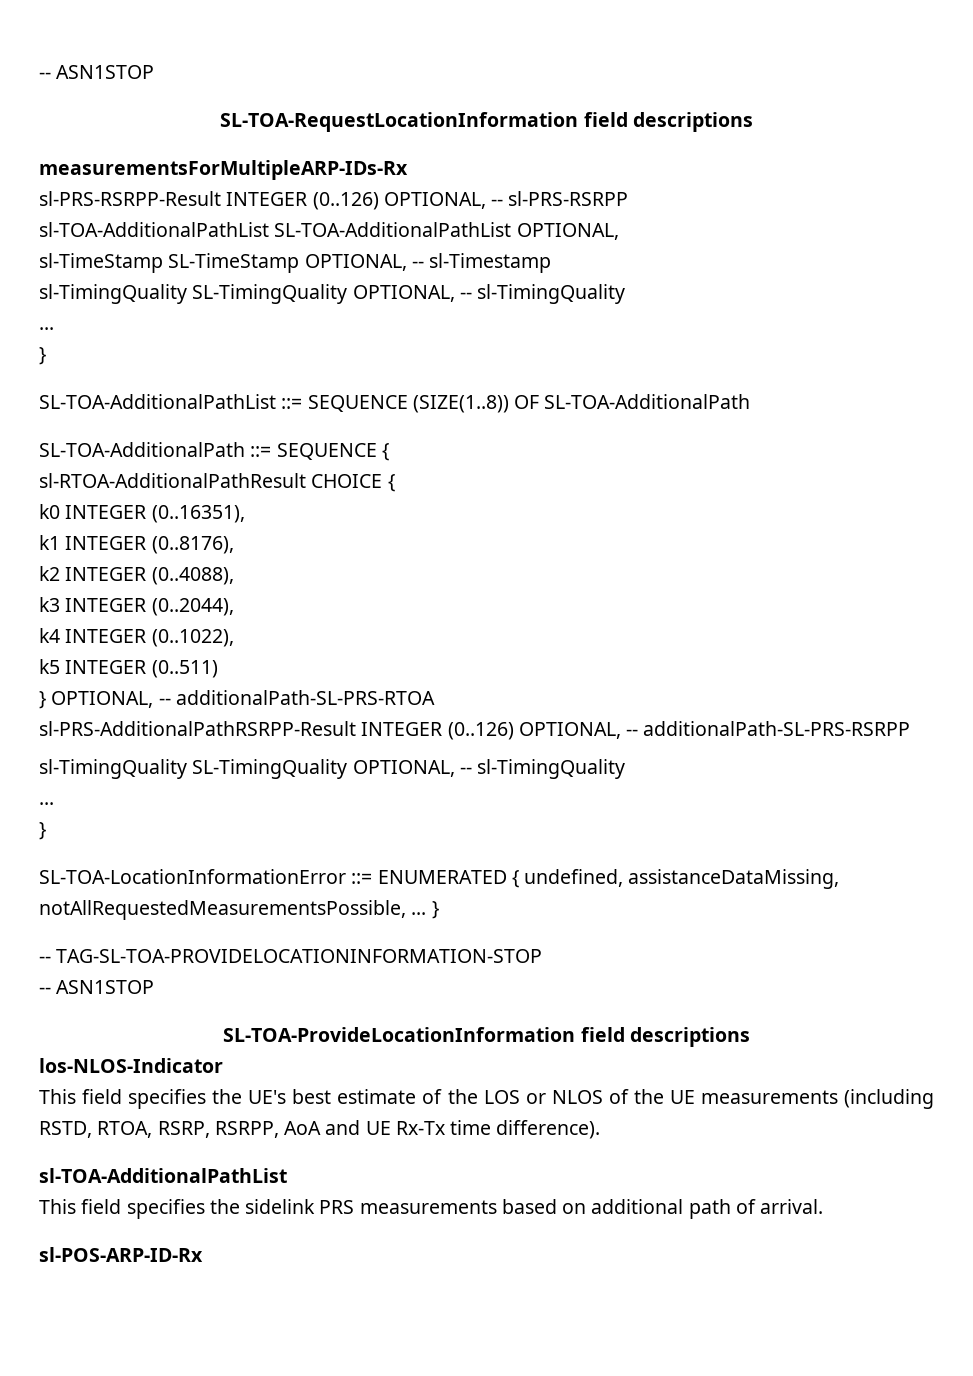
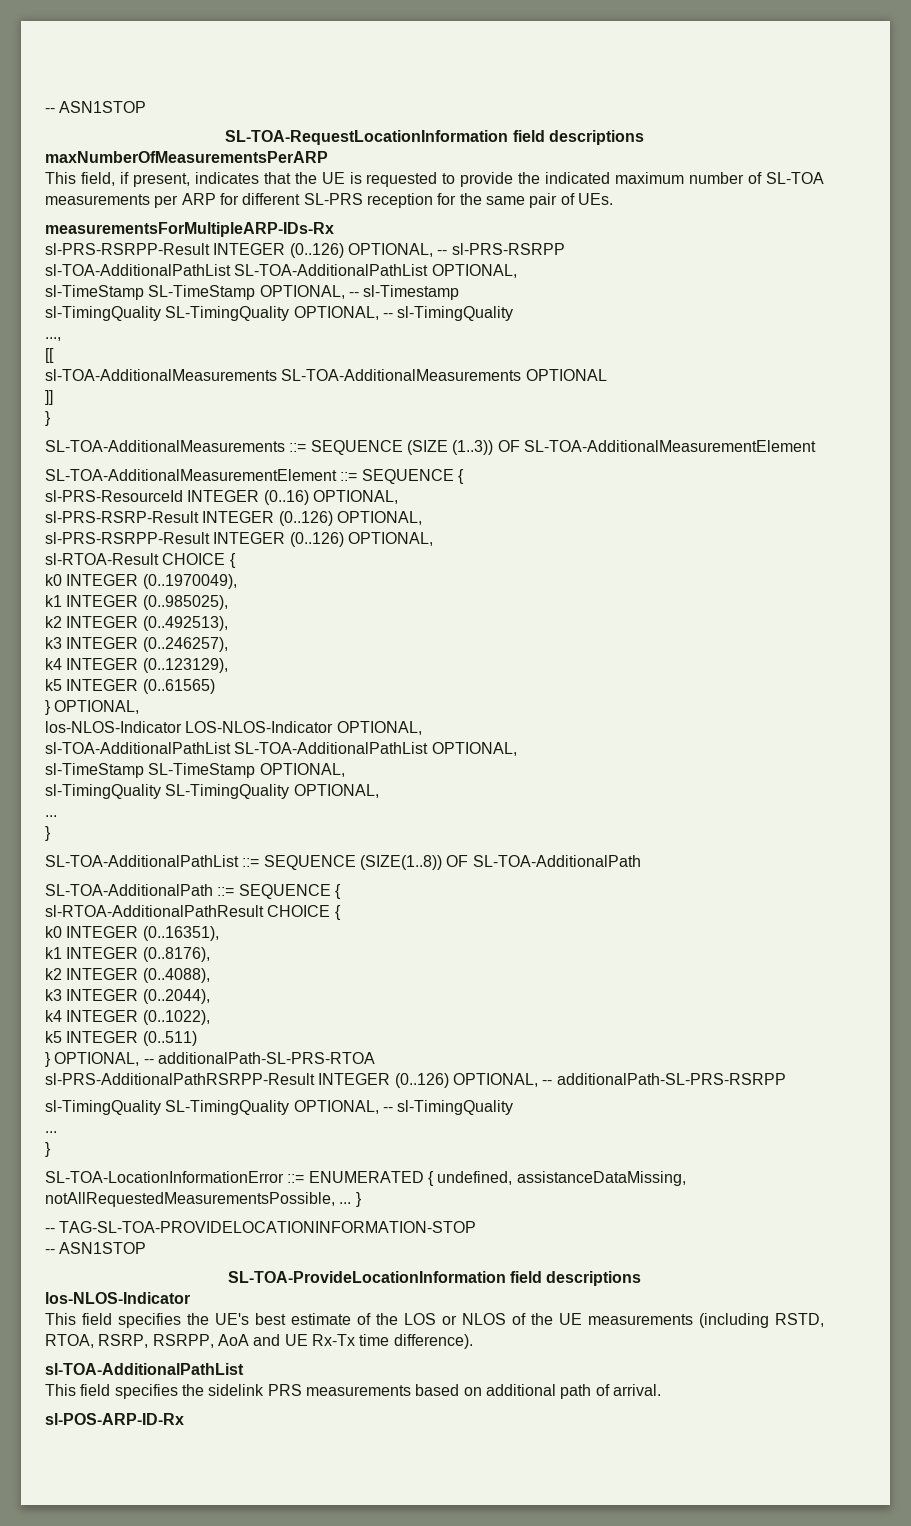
(753, 122) none -> [45,151,328,163] [45,172,825,187] [45,193,613,208] // maxNumberOfMeasurementsPerARP // This field, if present, indicates that the UE is requested to provide the indicated maximum number of SL-TOA measurements per ARP for different SL-PRS reception for the same pair of UEs.
(626, 294) none -> [45,337,61,341] [45,348,54,363] [45,369,607,381] [45,390,53,405] [45,411,51,426] [45,440,816,455] [45,469,464,484] [45,490,398,505] [45,511,422,526] [45,532,433,547] [45,553,236,568] [45,574,237,589] [45,595,228,610] [45,616,228,631] [45,637,228,652] [45,658,228,673] [45,679,215,694] [45,700,140,715] [45,721,422,735] [45,742,517,756] [45,763,345,778] [45,784,379,799] // ..., // [[ // sl-TOA-AdditionalMeasurements SL-TOA-AdditionalMeasurements OPTIONAL // ]] // } // SL-TOA-AdditionalMeasurements ::= SEQUENCE (SIZE (1..3)) OF SL-TOA-AdditionalMeasurementElement // SL-TOA-AdditionalMeasurementElement ::= SEQUENCE { // sl-PRS-ResourceId INTEGER (0..16) OPTIONAL, // sl-PRS-RSRP-Result INTEGER (0..126) OPTIONAL, // sl-PRS-RSRPP-Result INTEGER (0..126) OPTIONAL, // sl-RTOA-Result CHOICE { // k0 INTEGER (0..1970049), // k1 INTEGER (0..985025), // k2 INTEGER (0..492513), // k3 INTEGER (0..246257), // k4 INTEGER (0..123129), // k5 INTEGER (0..61565) // } OPTIONAL, // los-NLOS-Indicator LOS-NLOS-Indicator OPTIONAL, // sl-TOA-AdditionalPathList SL-TOA-AdditionalPathList OPTIONAL, // sl-TimeStamp SL-TimeStamp OPTIONAL, // sl-TimingQuality SL-TimingQuality OPTIONAL,

